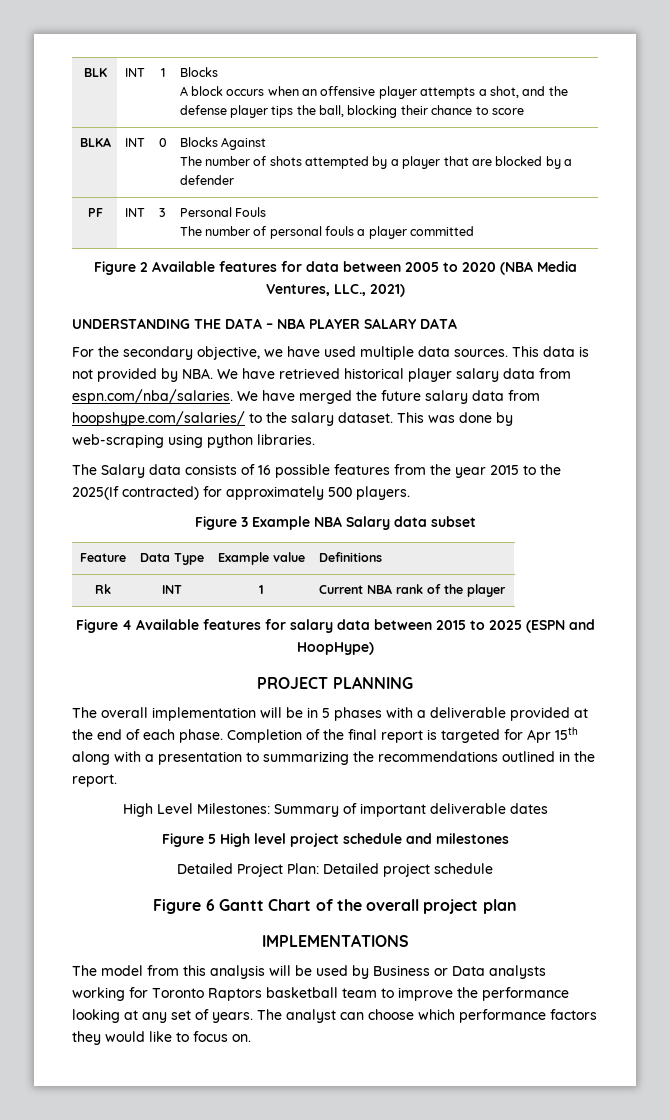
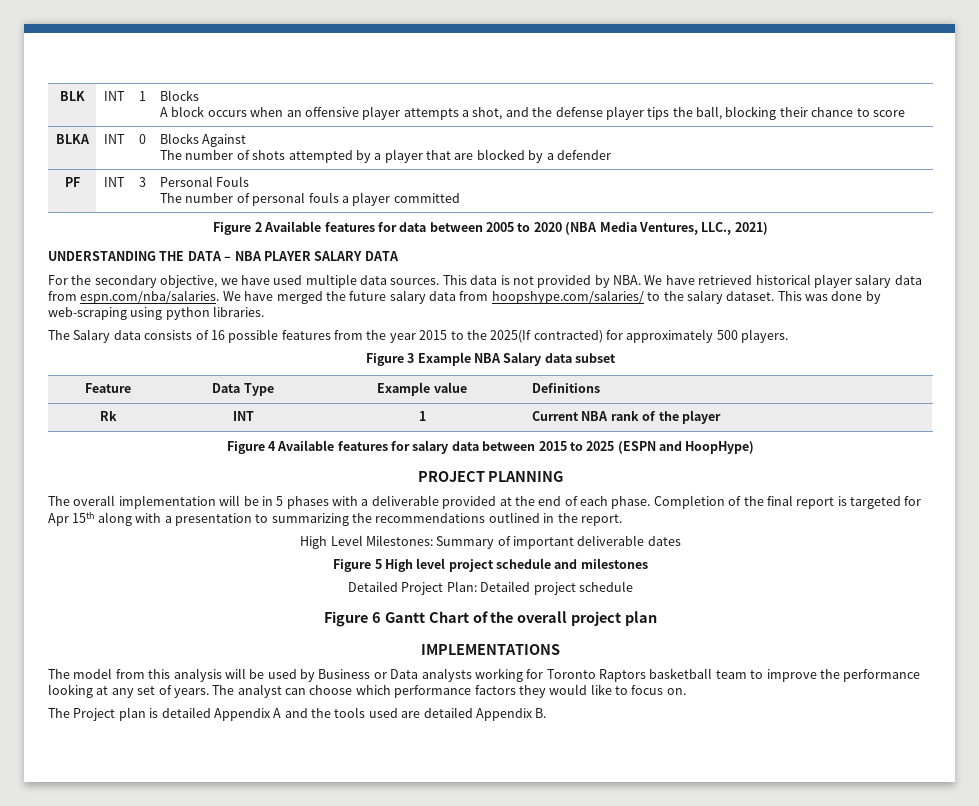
(251, 1038) none -> [48,707,547,721] // The Project plan is detailed Appendix A and the tools used are detailed Appendix B.

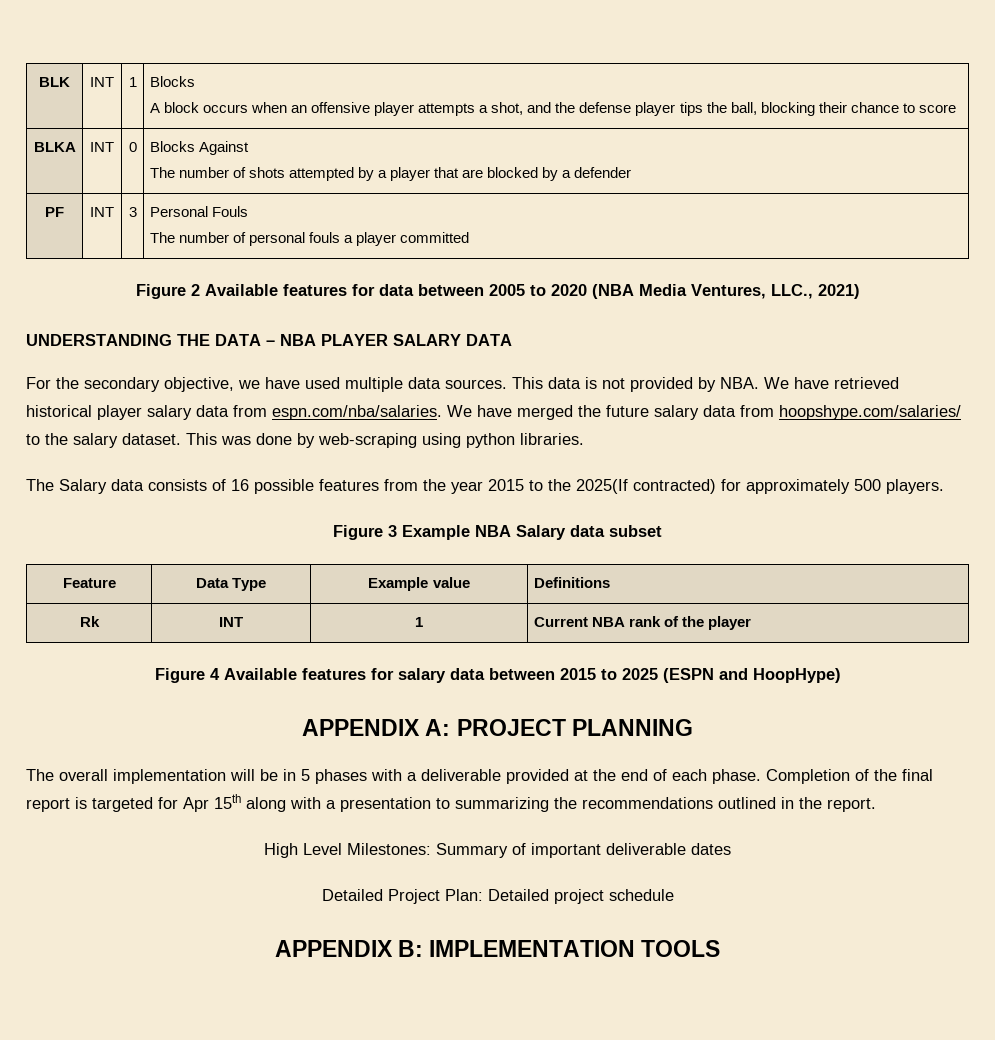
(755, 447) none -> [302,719,451,736] APPENDIX A:
[333,558,648,572] // Figure 5 High level project schedule and milestones -> (731, 849) none
[323,611,658,627] [421,644,560,655] [48,668,921,682] [48,684,686,698] [48,707,547,721] Figure 6 Gantt Chart of the overall project plan // IMPLEMENTATIONS // The model from this analysis will be used by Business or Data analysts working for Toronto Raptors basketball team to improve the performance looking at any set of years. The analyst can choose which performance factors they would like to focus on. // The Project plan is detailed Appendix A and the tools used are detailed Appendix B. -> [274,940,721,957] APPENDIX B: IMPLEMENTATION TOOLS

